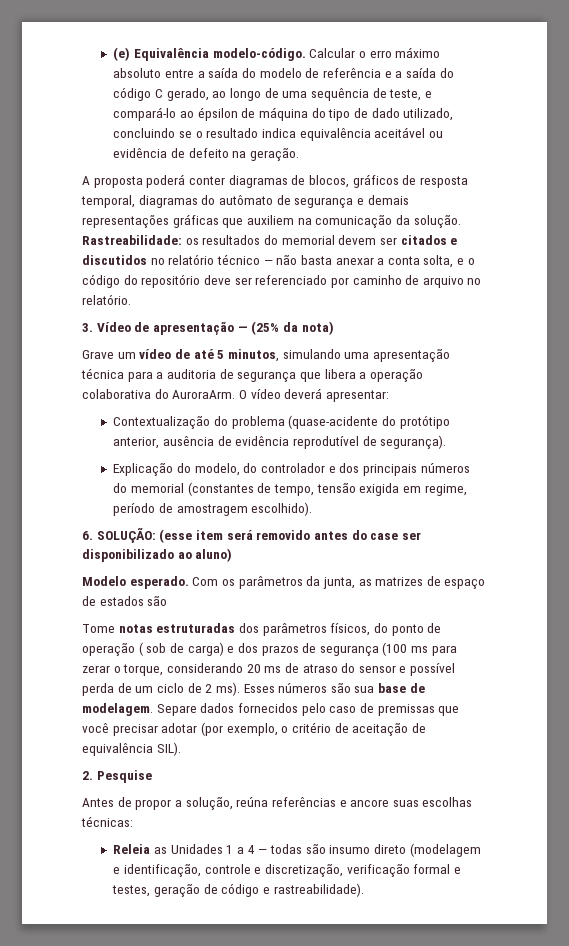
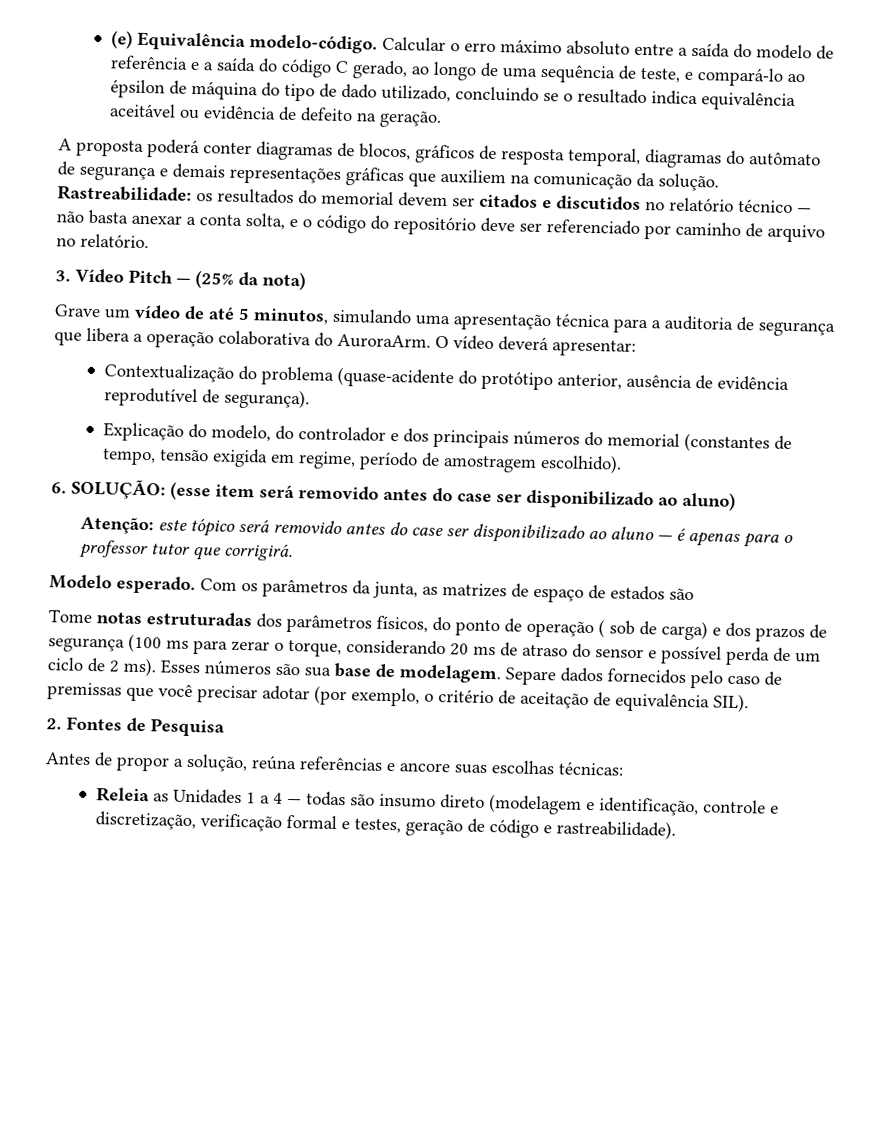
[134,321,234,335] de apresentação -> [128,269,173,284] Pitch
(233, 555) none -> [80,516,794,548] [79,539,294,562] // Atenção: este tópico será removido antes do case ser disponibilizado ao aluno — é apenas para o professor tutor que corrigirá.
[96,770,152,783] Pesquise -> [66,716,225,737] Fontes de Pesquisa

